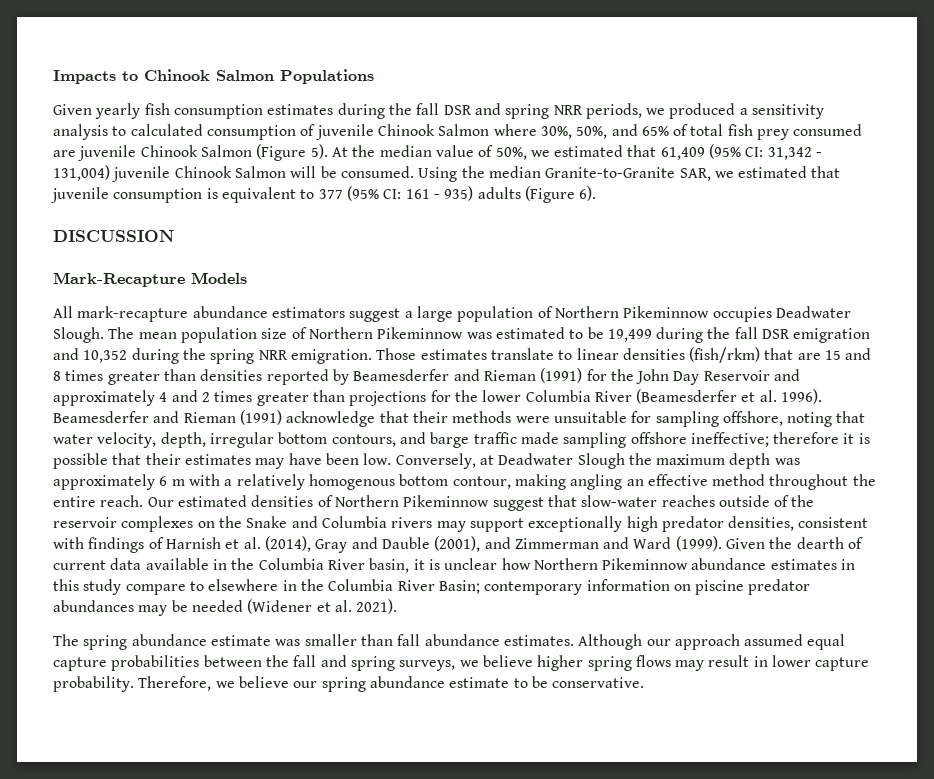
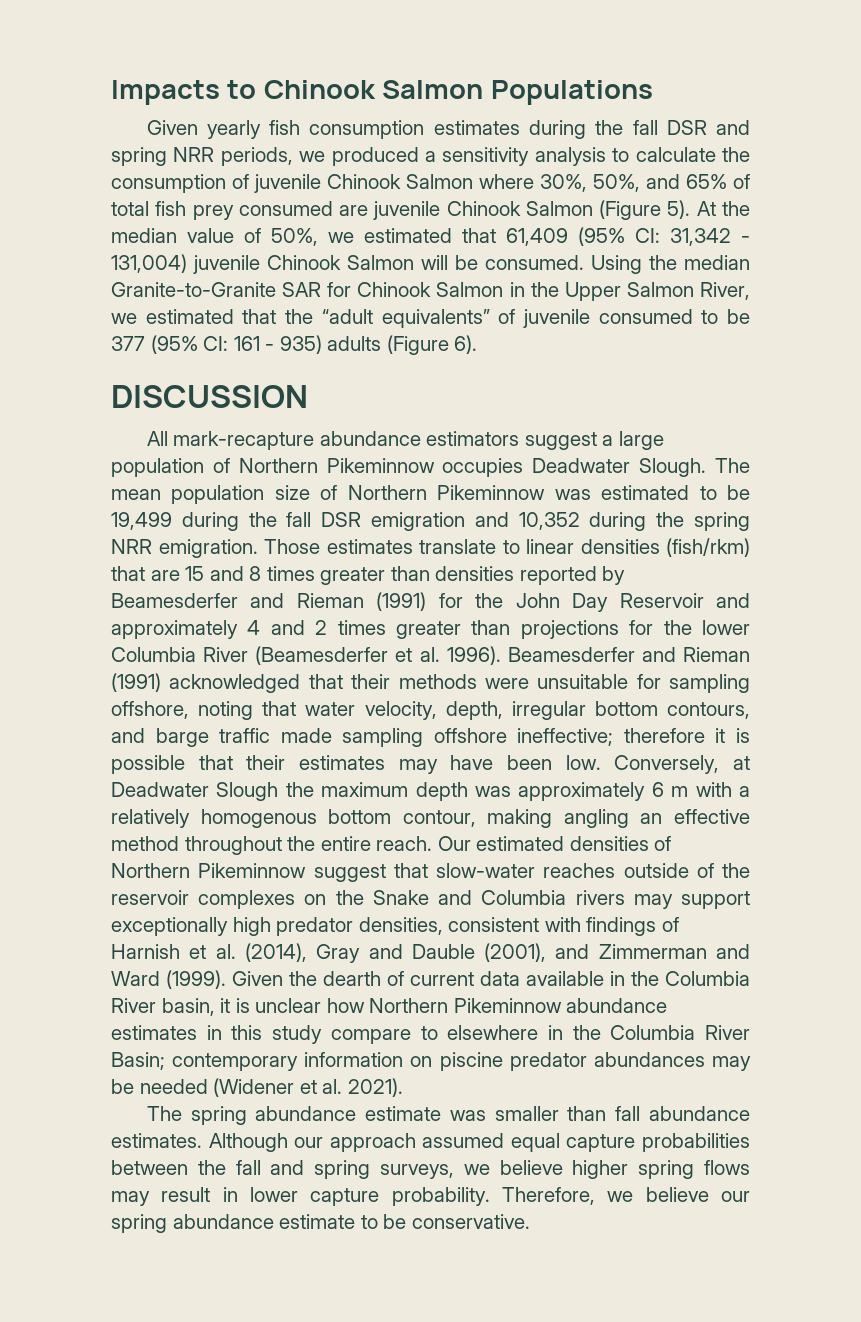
[130,124,203,136] calculated -> [635,147,750,162] calculate the
[679,166,841,181] [51,187,315,203] SAR, we estimated that juvenile consumption is equivalent to -> [282,282,751,301] [111,309,750,328] SAR for Chinook Salmon in the Upper Salmon River, we estimated that the “adult equivalents” of juvenile consumed to be
[53,272,247,287] // Mark-Recapture Models -> (308, 396) none
[286,411,376,427] acknowledge -> [169,674,301,693] acknowledged

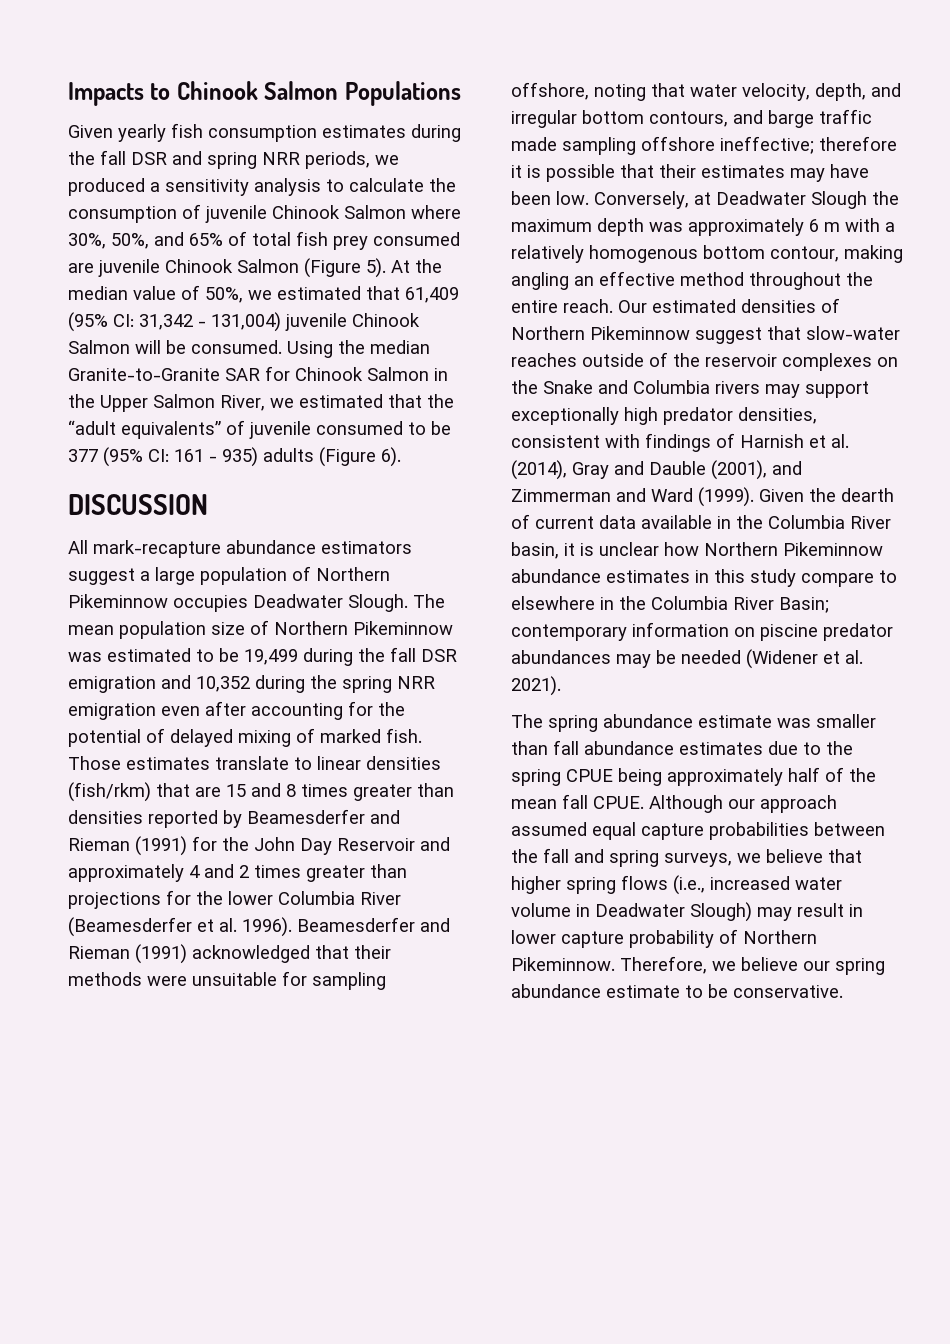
[158,539,258,558] emigration. -> [68,701,405,720] [68,728,422,747] emigration even after accounting for the potential of delayed mixing of marked fish.
(503, 710) none -> [871,83,901,97] and
[111,1133,202,1148] estimates. -> [679,741,853,755] [511,767,876,786] [511,794,644,809] estimates due to the spring CPUE being approximately half of the mean fall CPUE.
(563, 1167) none -> [828,849,862,863] that
(750, 1167) none -> [673,875,842,895] [511,902,752,922] (i.e., increased water volume in Deadwater Slough)
[391,1187,490,1206] probability. -> [629,929,817,948] [511,957,615,971] probability of Northern Pikeminnow.

